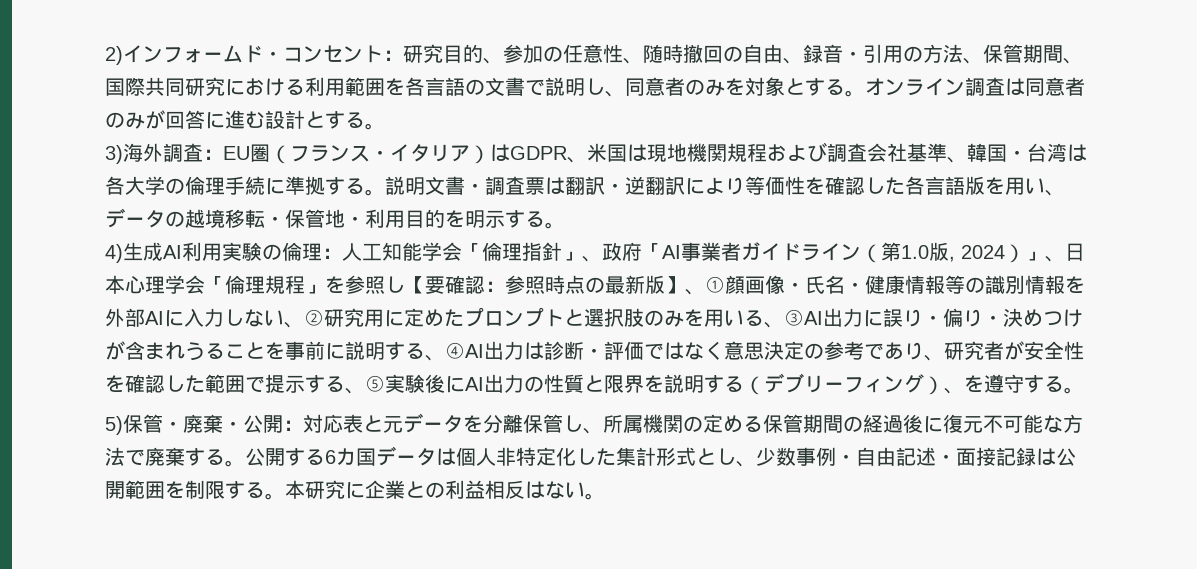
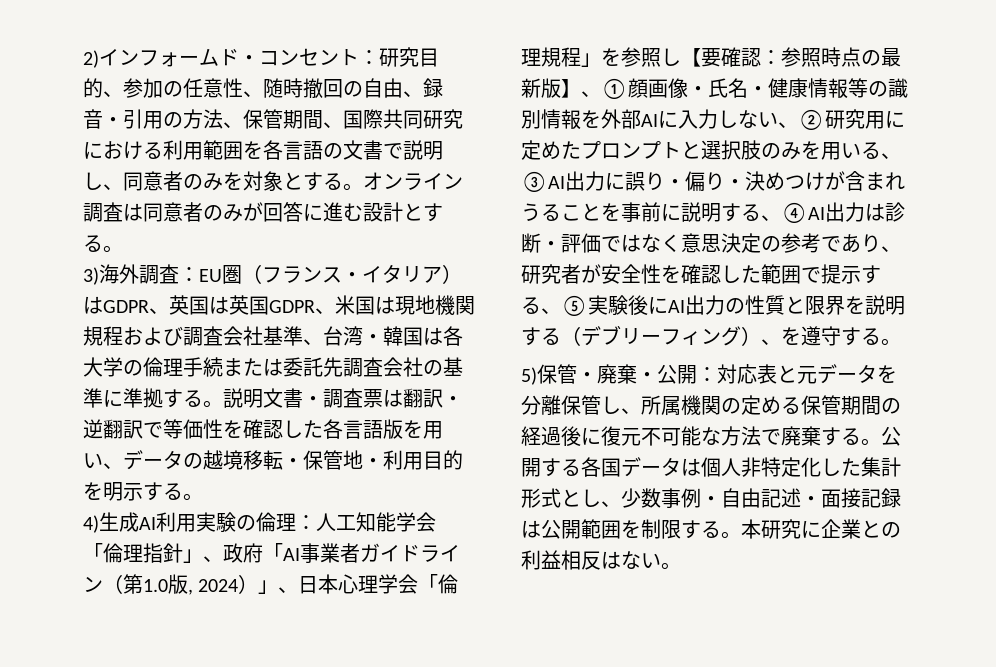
(587, 160) none -> [169,295,335,315] 英国は英国GDPR、
[967,143,1067,162] 韓国・台湾 -> [323,326,423,346] 台湾・韓国
(265, 185) none -> [223,357,463,377] [83,388,103,408] または委託先調査会社の基準
[685,177,745,195] により -> [143,422,163,438] で
[325,448,356,465] 6カ -> [581,457,601,477] 各

